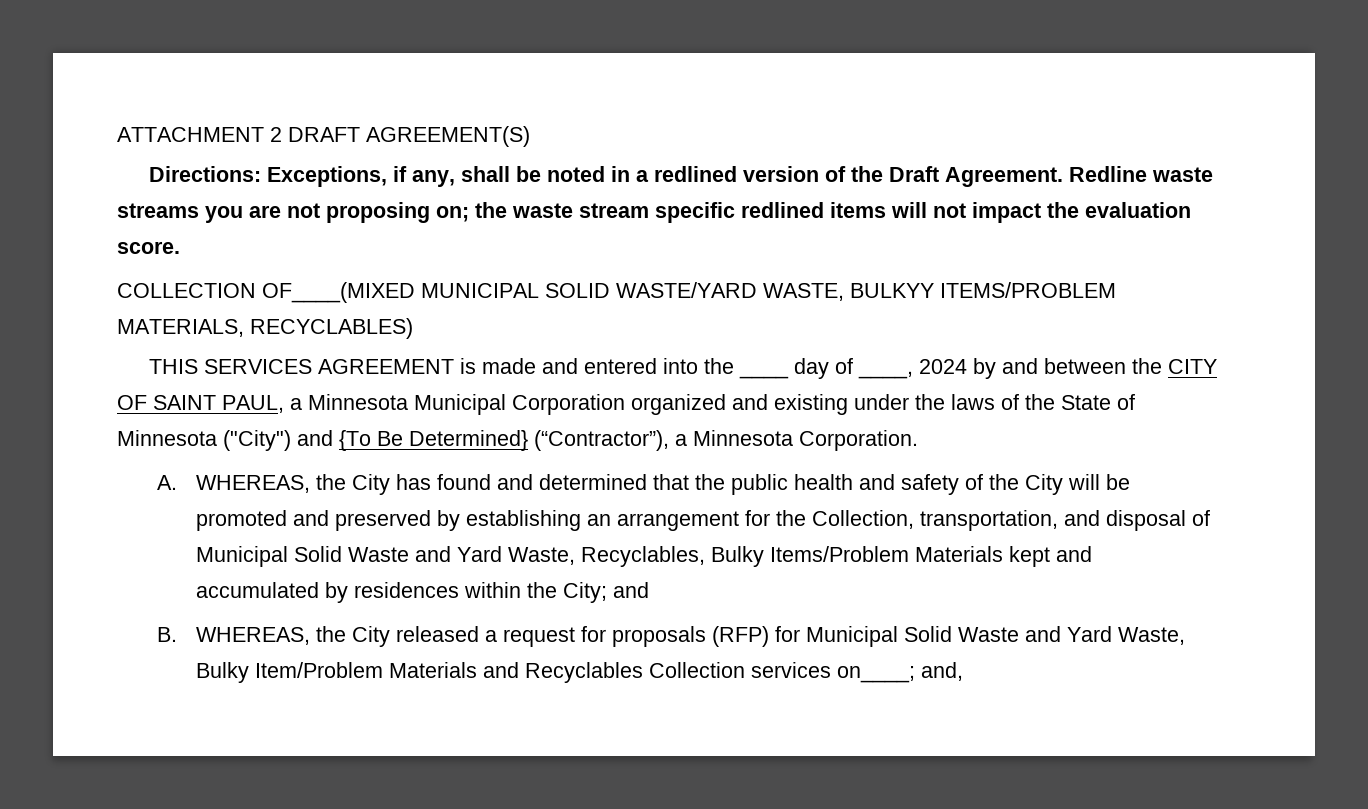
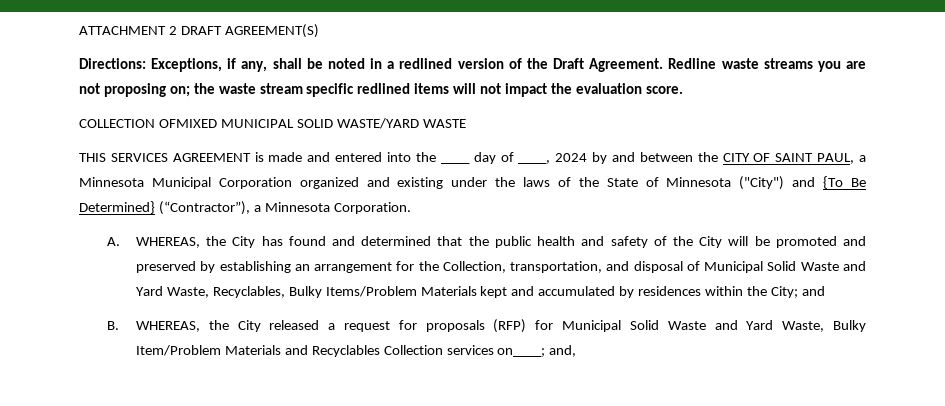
[262,282,415,303] OF____(MIXED -> [158,119,217,128] OFMIXED
[763,282,1116,301] [117,318,413,339] WASTE, BULKYY ITEMS/PROBLEM MATERIALS, RECYCLABLES) -> [422,119,466,128] WASTE

